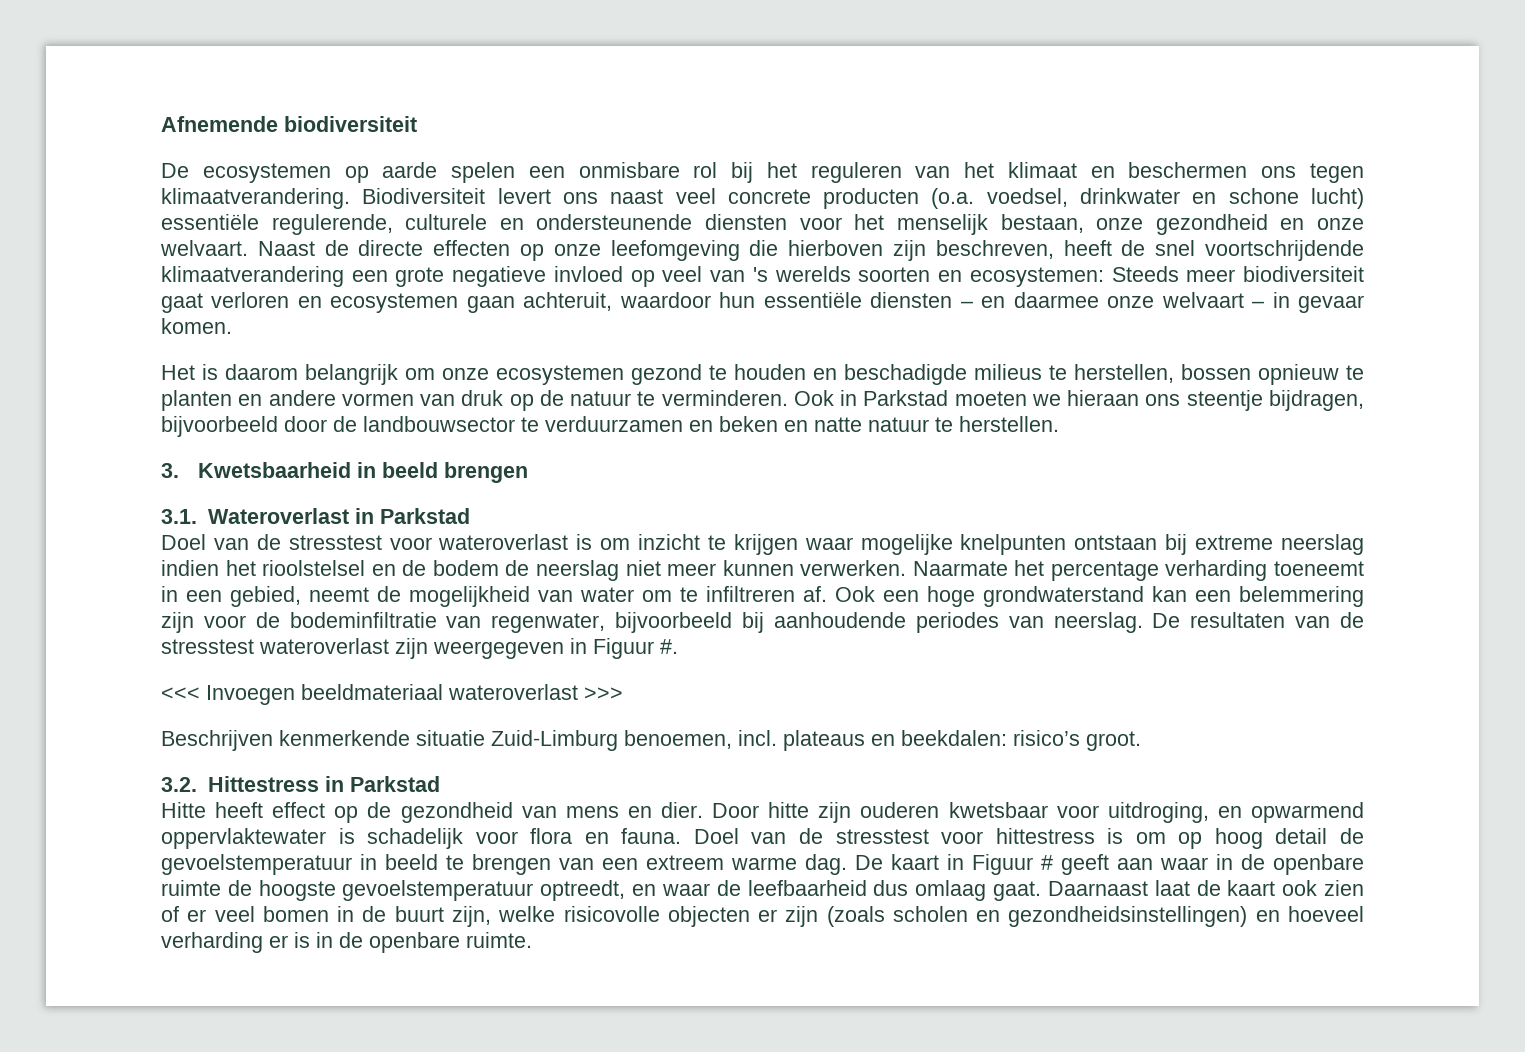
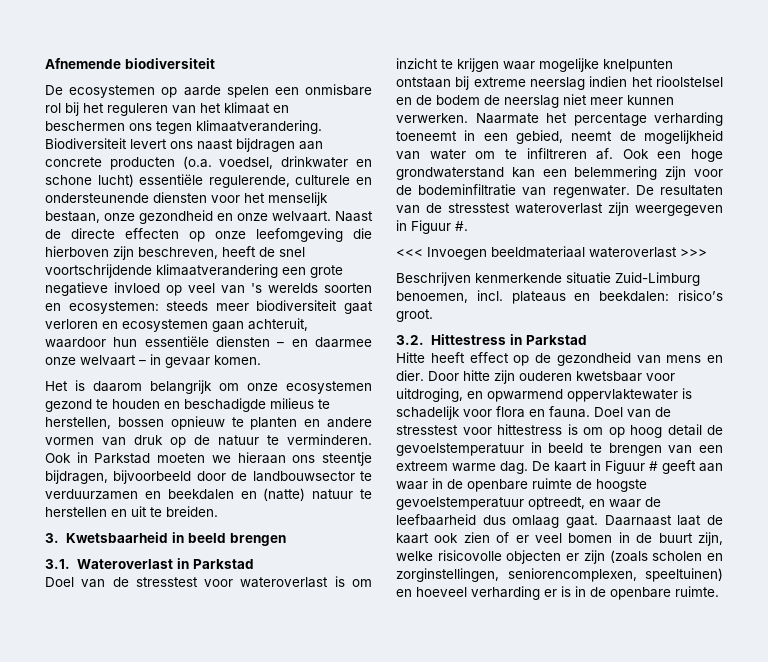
[675,188,716,204] veel -> [236,138,323,152] bijdragen aan
[1111,266,1179,282] Steeds -> [166,301,209,311] steeds
[719,416,1059,432] beken en natte natuur te herstellen. -> [167,488,372,501] [45,506,218,517] beekdalen en (natte) natuur te herstellen en uit te breiden.
[491,612,1143,633] regenwater, bijvoorbeeld bij aanhoudende periodes van neerslag. -> [552,185,630,198] regenwater.
[1008,906,1248,927] gezondheidsinstellingen) -> [396,568,723,582] zorginstellingen, seniorencomplexen, speeltuinen)

